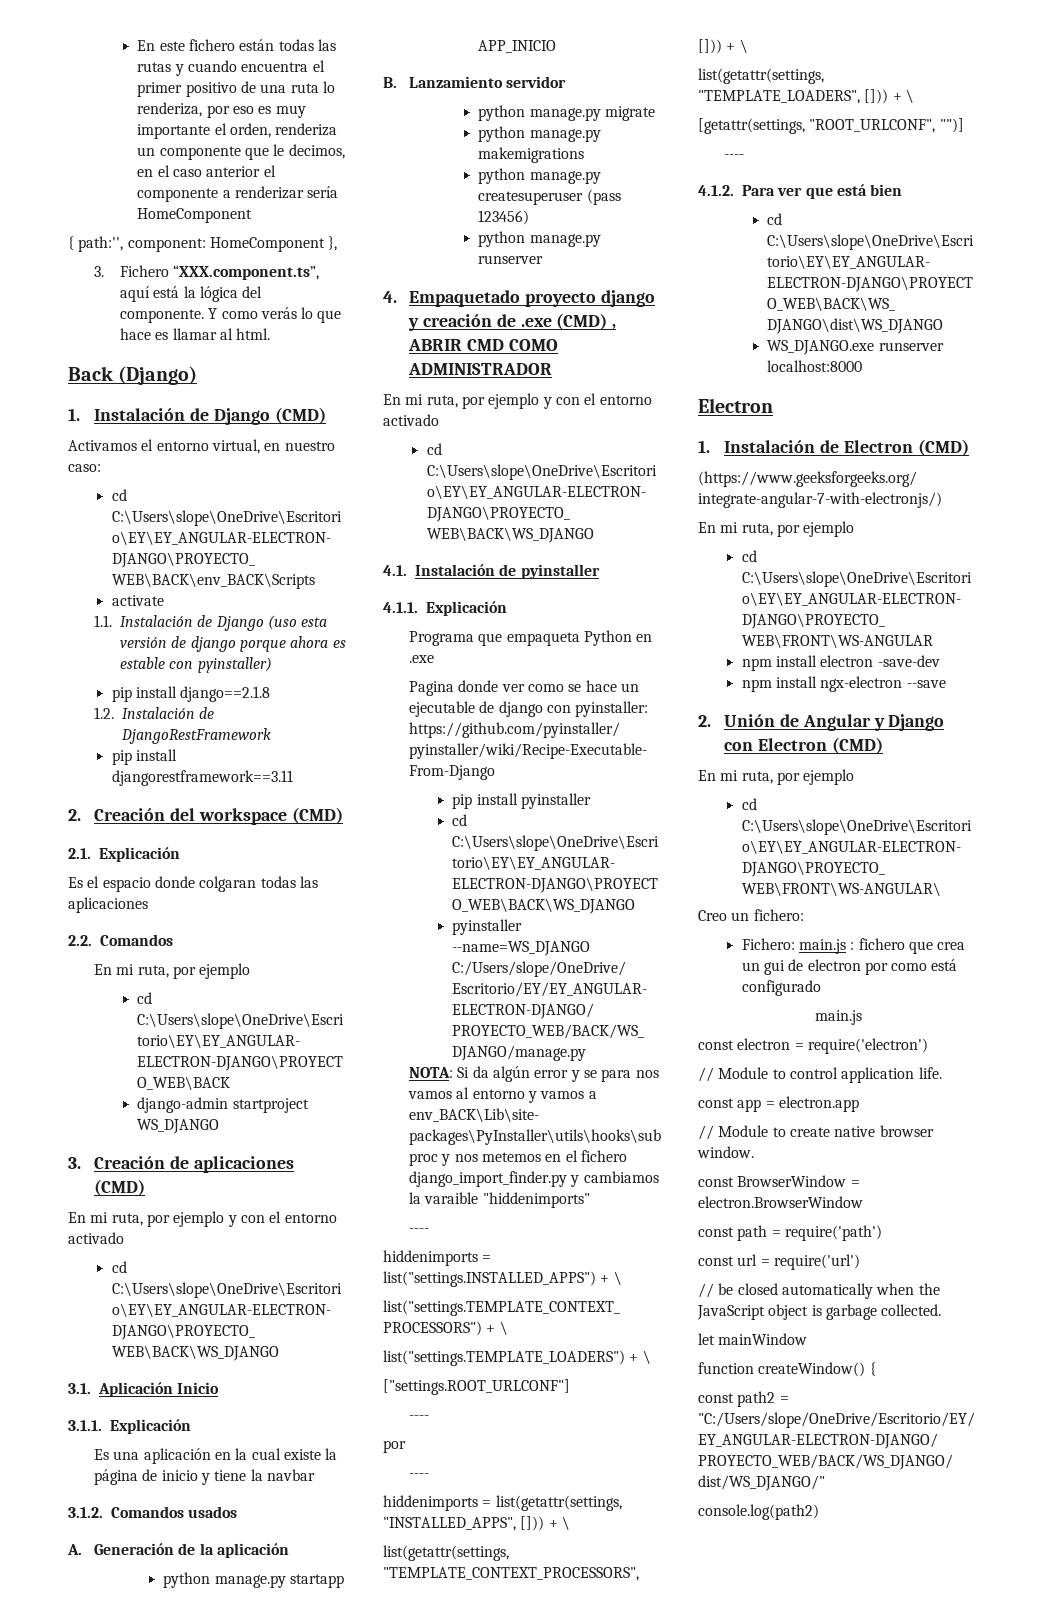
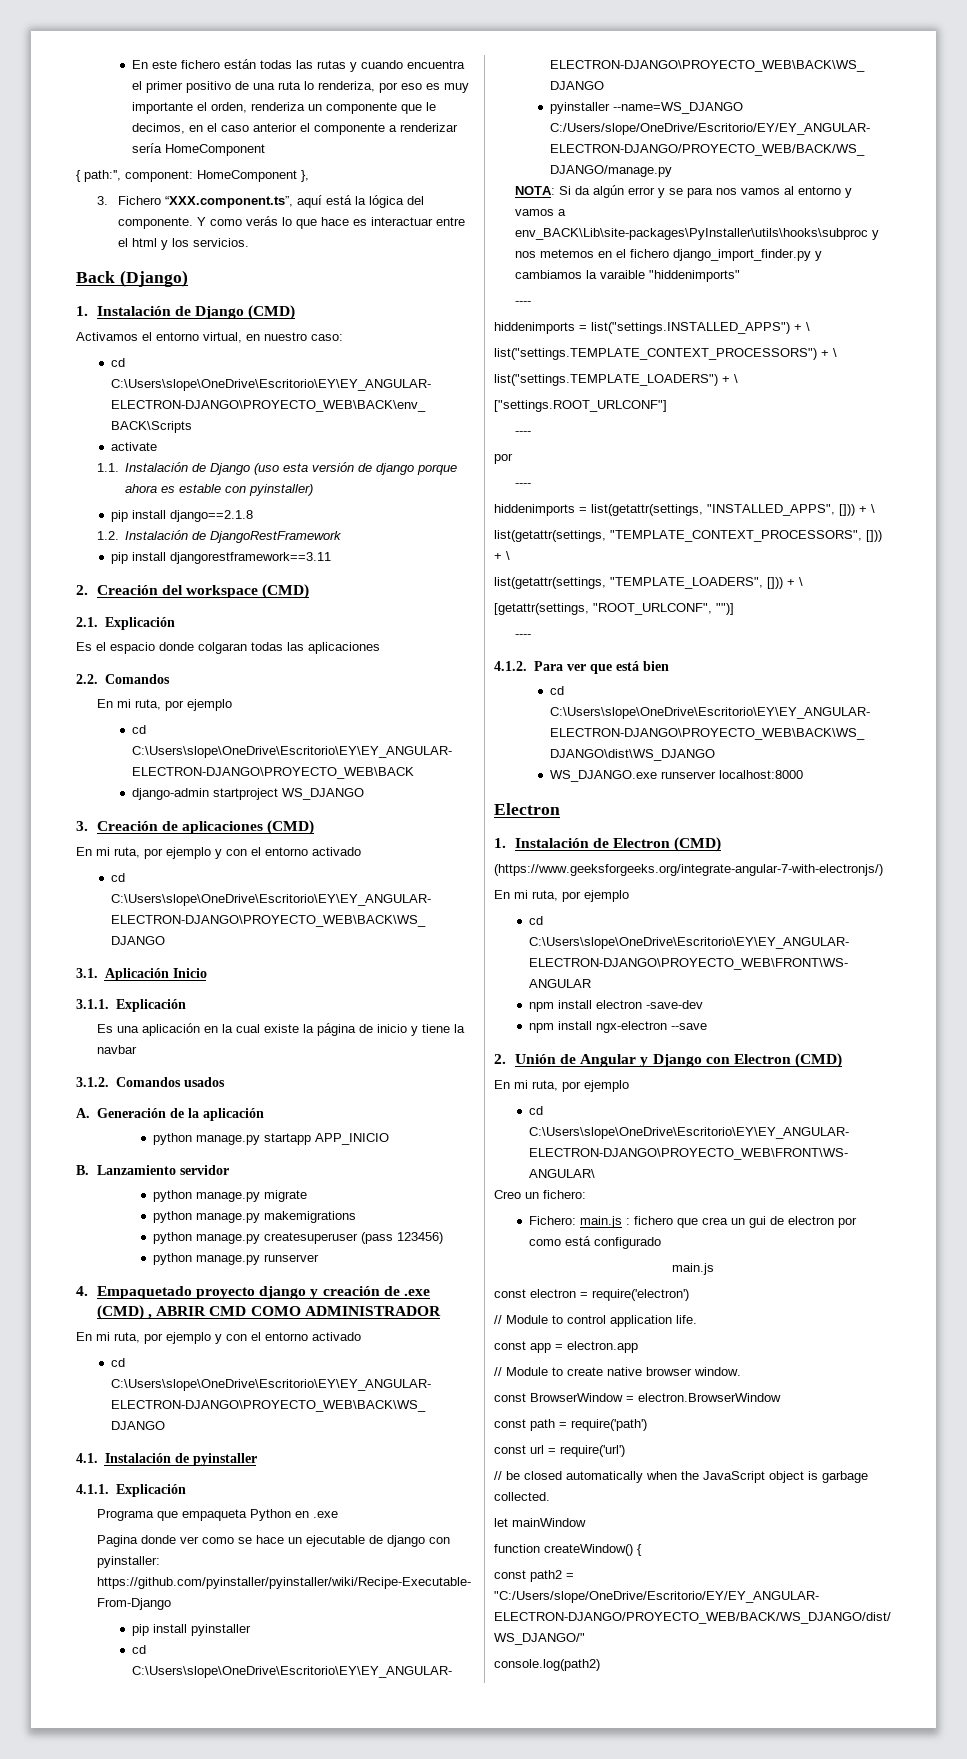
[172,328,271,340] llamar al html. -> [370,217,465,226] [117,238,249,250] interactuar entre el html y los servicios.

